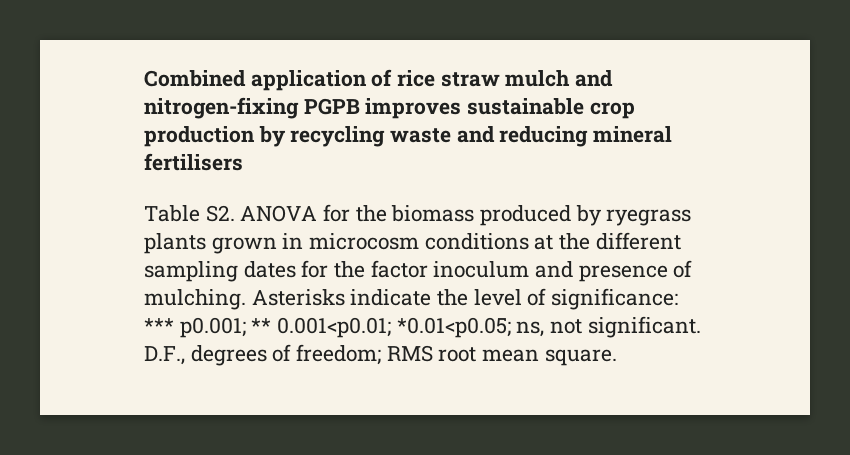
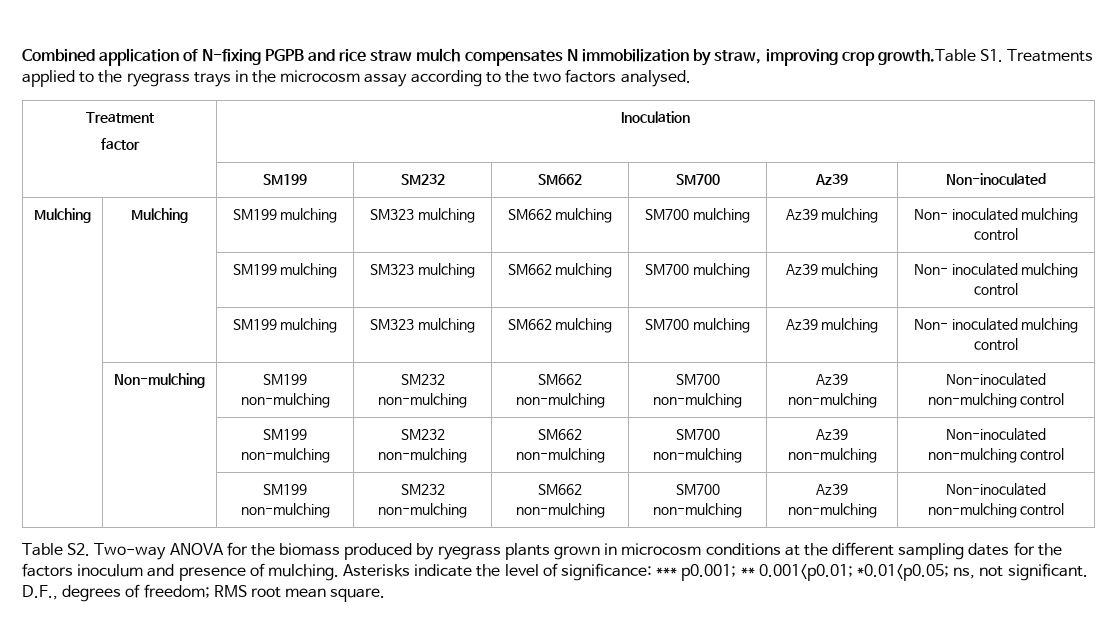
[397,70,614,87] [144,97,635,119] [144,126,673,147] [144,153,243,171] rice straw mulch and nitrogen-fixing PGPB improves sustainable crop production by recycling waste and reducing mineral fertilisers -> [201,48,1094,66] [22,69,691,87] [85,112,154,123] [100,138,140,150] [621,111,690,123] [263,174,307,185] [400,174,445,185] [538,174,582,185] [675,174,720,185] [815,174,848,185] [946,173,1046,185] [34,208,91,223] [131,208,188,223] [232,208,338,223] [370,208,475,223] [507,208,613,223] [645,208,750,223] [785,208,879,223] [913,208,1079,223] [974,228,1018,241] [232,263,338,278] [370,263,475,278] [507,263,613,278] [645,263,750,278] [785,263,879,278] [913,263,1079,278] [974,283,1018,296] [232,318,338,333] [370,318,475,333] [507,318,613,333] [645,318,750,333] [785,318,879,333] [913,318,1079,333] [974,338,1018,351] [114,373,205,388] [263,374,307,385] [240,393,330,408] [400,374,445,385] [378,393,467,408] [538,374,582,385] [515,393,605,408] [675,374,720,385] [653,393,742,408] [816,374,848,385] [787,393,877,408] [946,373,1046,386] [927,393,1065,408] [263,429,307,440] [240,448,330,463] [400,429,445,440] [378,448,467,463] [538,429,582,440] [515,448,605,463] [675,429,720,440] [653,448,742,463] [816,429,848,440] [787,448,877,463] [946,428,1046,441] [927,448,1065,463] [263,484,307,495] [240,503,330,518] [400,484,445,495] [378,503,467,518] [538,484,582,495] [515,503,605,518] [675,484,720,495] [653,503,742,518] [816,484,848,495] [787,503,877,518] [946,483,1046,496] [927,503,1065,518] N-fixing PGPB and rice straw mulch compensates N immobilization by straw, improving crop growth.Table S1. Treatments applied to the ryegrass trays in the microcosm assay according to the two factors analysed. // Treatment // factor | Inoculation // | SM199 | SM232 | SM662 | SM700 | Az39 | Non-inoculated // Mulching | Mulching | SM199 mulching | SM323 mulching | SM662 mulching | SM700 mulching | Az39 mulching | Non- inoculated mulching control // | | SM199 mulching | SM323 mulching | SM662 mulching | SM700 mulching | Az39 mulching | Non- inoculated mulching control // | | SM199 mulching | SM323 mulching | SM662 mulching | SM700 mulching | Az39 mulching | Non- inoculated mulching control // | Non-mulching | SM199 non-mulching | SM232 non-mulching | SM662 non-mulching | SM700 non-mulching | Az39 non-mulching | Non-inoculated non-mulching control // | | SM199 non-mulching | SM232 non-mulching | SM662 non-mulching | SM700 non-mulching | Az39 non-mulching | Non-inoculated non-mulching control // | | SM199 non-mulching | SM232 non-mulching | SM662 non-mulching | SM700 non-mulching | Az39 non-mulching | Non-inoculated non-mulching control
(235, 213) none -> [94,543,167,560] Two-way
[370,260,428,278] factor -> [22,563,73,577] factors

